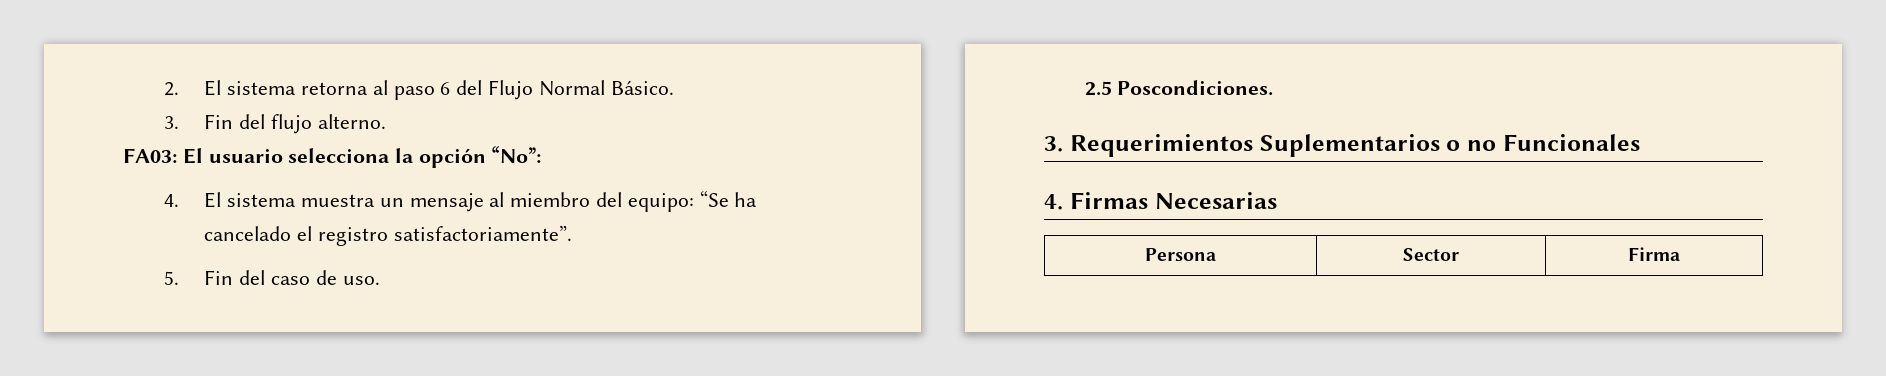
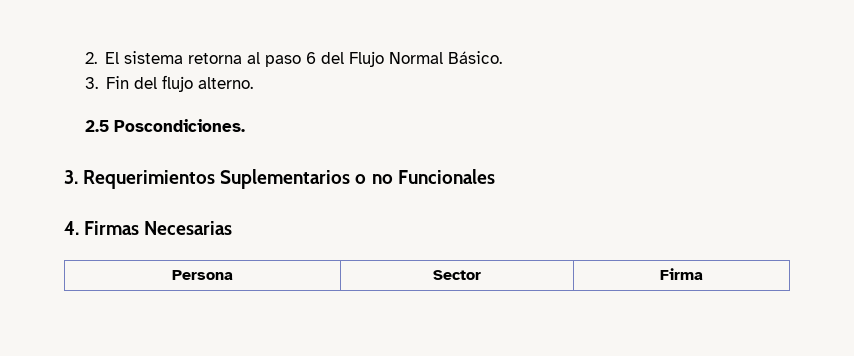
[123,146,541,168] [163,190,758,212] [204,225,572,246] [163,270,380,285] // FA03: El usuario selecciona la opción “No”: // 4. El sistema muestra un mensaje al miembro del equipo: “Se ha cancelado el registro satisfactoriamente”. // 5. Fin del caso de uso. -> (254, 83) none

